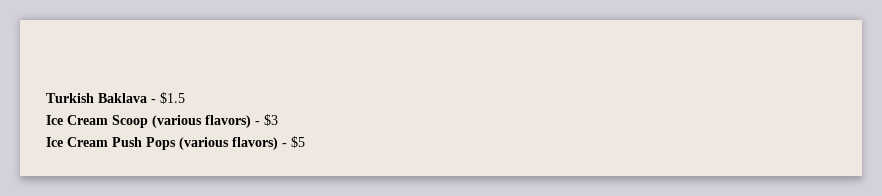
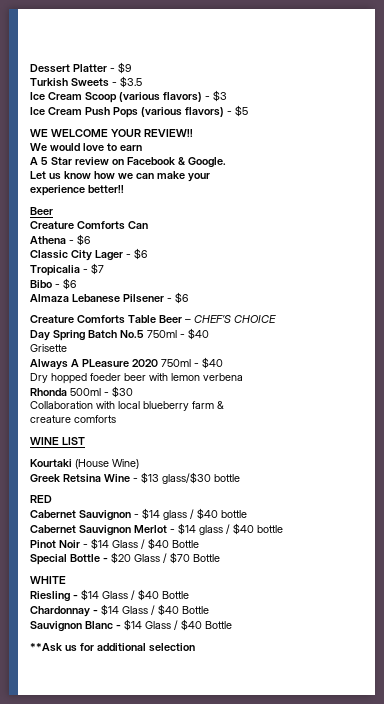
[46,92,185,104] Turkish Baklava - $1.5 -> [30,62,131,74] [30,76,142,88] Dessert Platter - $9 // Turkish Sweets - $3.5
(305, 142) none -> [30,129,193,137] [30,143,142,151] [30,157,226,168] [30,171,210,182] [30,185,124,196] [30,207,53,215] [30,221,148,230] [30,234,90,246] [30,248,147,261] [30,263,104,276] [30,278,76,290] [30,292,188,304] [30,315,276,324] [30,328,209,341] [30,344,67,352] [30,357,223,370] [30,373,243,384] [30,386,133,398] [30,401,224,411] [30,415,116,423] [30,437,85,445] [30,459,139,469] [30,472,240,484] [30,495,52,503] [30,508,247,521] [30,523,283,536] [30,538,199,550] [30,552,220,565] [30,576,66,584] [30,589,189,602] [30,604,209,617] [30,619,232,632] [30,643,195,652] // WE WELCOME YOUR REVIEW!! // We would love to earn // A 5 Star review on Facebook & Google. // Let us know how we can make your // experience better!! // Beer // Creature Comforts Can // Athena - $6 // Classic City Lager - $6 // Tropicalia - $7 // Bibo - $6 // Almaza Lebanese Pilsener - $6 // Creature Comforts Table Beer – CHEF’S CHOICE // Day Spring Batch No.5 750ml - $40 // Grisette // Always A PLeasure 2020 750ml - $40 // Dry hopped foeder beer with lemon verbena // Rhonda 500ml - $30 // Collaboration with local blueberry farm & // creature comforts // WINE LIST // Kourtaki (House Wine) // Greek Retsina Wine - $13 glass/$30 bottle // RED // Cabernet Sauvignon - $14 glass / $40 bottle // Cabernet Sauvignon Merlot - $14 glass / $40 bottle // Pinot Noir - $14 Glass / $40 Bottle // Special Bottle - $20 Glass / $70 Bottle // WHITE // Riesling - $14 Glass / $40 Bottle // Chardonnay - $14 Glass / $40 Bottle // Sauvignon Blanc - $14 Glass / $40 Bottle // **Ask us for additional selection

